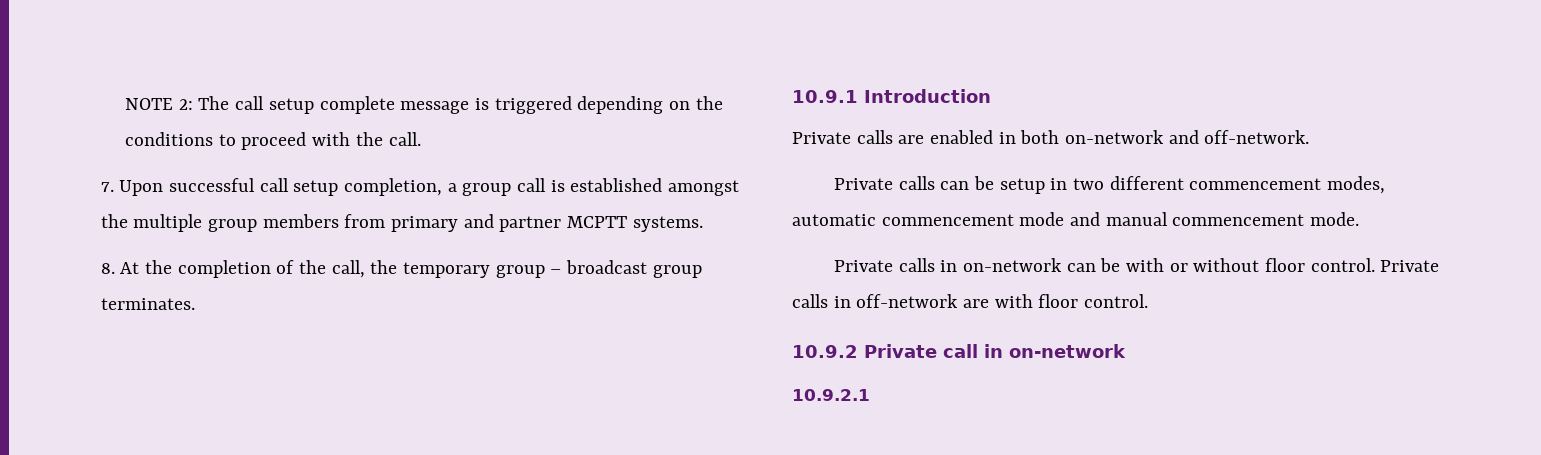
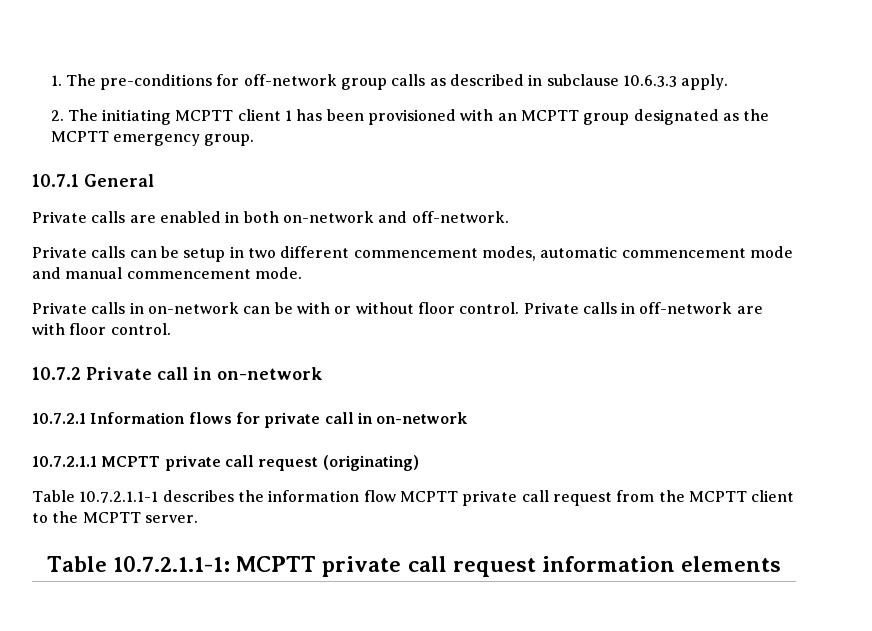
[125,96,723,114] [125,132,421,150] [100,178,739,196] [100,214,703,232] [100,260,702,278] [100,298,195,310] [792,89,991,103] NOTE 2: The call setup complete message is triggered depending on the conditions to proceed with the call. // 7. Upon successful call setup completion, a group call is established amongst the multiple group members from primary and partner MCPTT systems. // 8. At the completion of the call, the temporary group – broadcast group terminates. // 10.9.1 Introduction -> [50,74,729,90] [50,109,770,125] [50,131,255,146] [32,174,154,187] 1. The pre-conditions for off-network group calls as described in subclause 10.6.3.3 apply. // 2. The initiating MCPTT client 1 has been provisioned with an MCPTT group designated as the MCPTT emergency group. // 10.7.1 General
[792,345,858,358] 10.9.2 -> [32,367,81,380] 10.7.2
[792,389,870,401] 10.9.2.1 -> [32,412,468,428] [32,455,419,471] [32,490,795,506] [32,511,198,523] [47,556,781,577] 10.7.2.1 Information flows for private call in on-network // 10.7.2.1.1 MCPTT private call request (originating) // Table 10.7.2.1.1-1 describes the information flow MCPTT private call request from the MCPTT client to the MCPTT server. // Table 10.7.2.1.1-1: MCPTT private call request information elements

